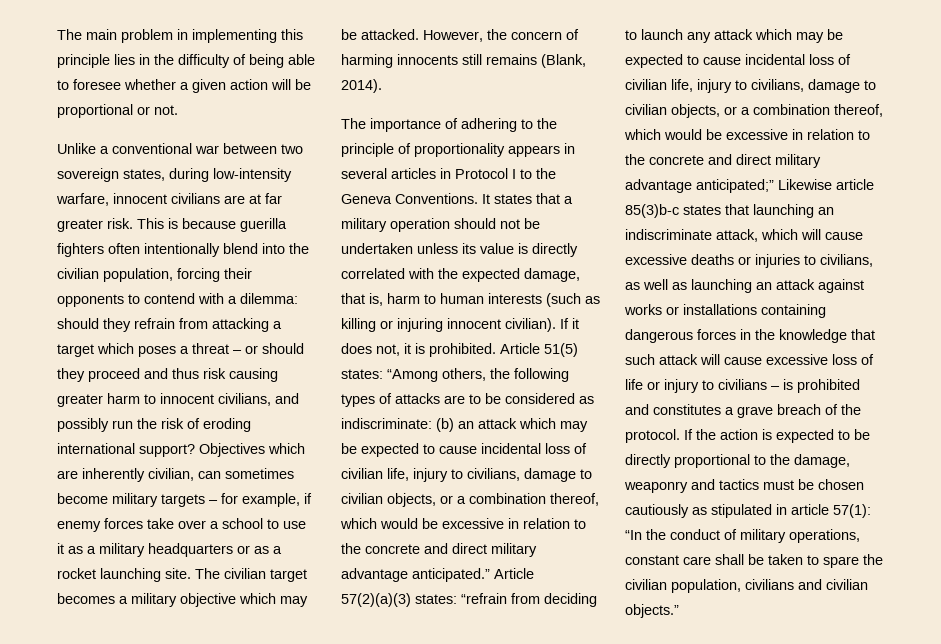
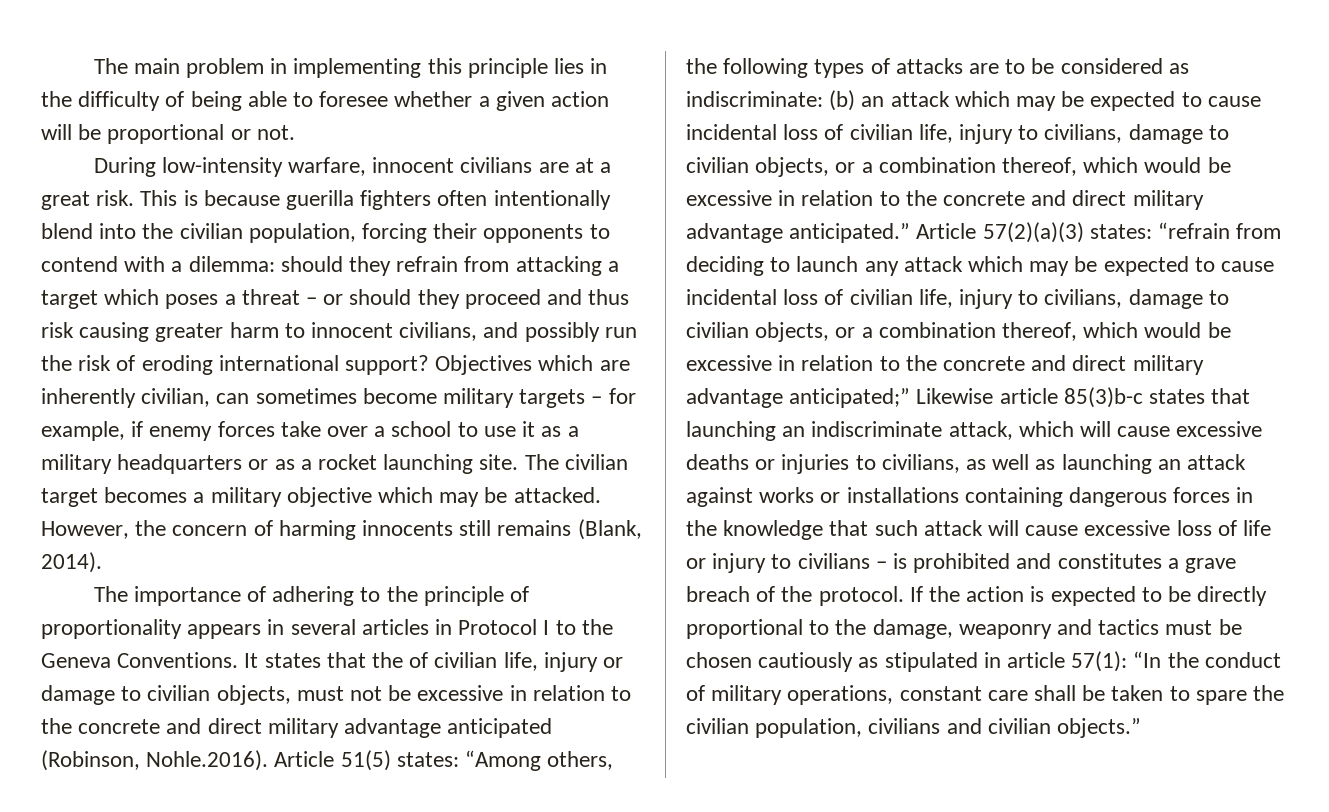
[57,143,303,154] [57,168,209,182] Unlike a conventional war between two sovereign states, during -> [93,157,156,177] During
[265,193,282,204] [57,219,103,232] far greater -> [599,162,611,173] [41,191,90,210] a great
[564,196,573,204] [341,218,540,232] [341,243,578,257] [341,268,580,282] [341,293,600,307] [341,318,579,332] [341,343,496,357] a military operation should not be undertaken unless its value is directly correlated with the expected damage, that is, harm to human interests (such as killing or injuring innocent civilian). If it does not, it is prohibited. -> [372,652,624,672] [41,685,632,705] [41,718,553,738] [41,750,269,771] the of civilian life, injury or damage to civilian objects, must not be excessive in relation to the concrete and direct military advantage anticipated (Robinson, Nohle.2016).

